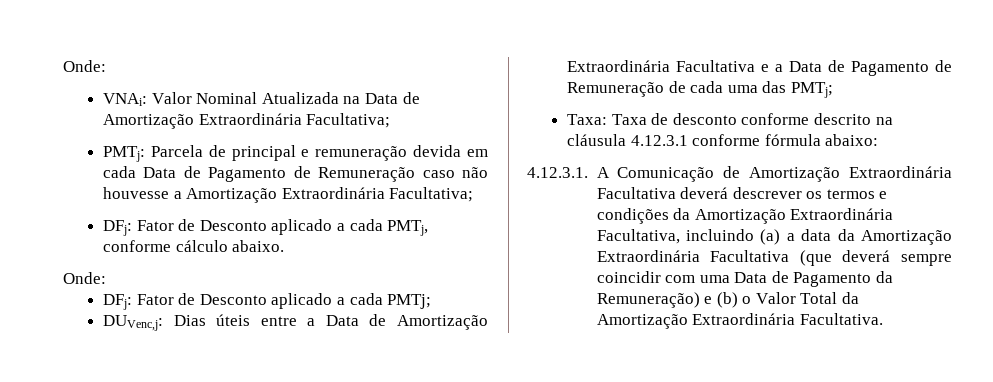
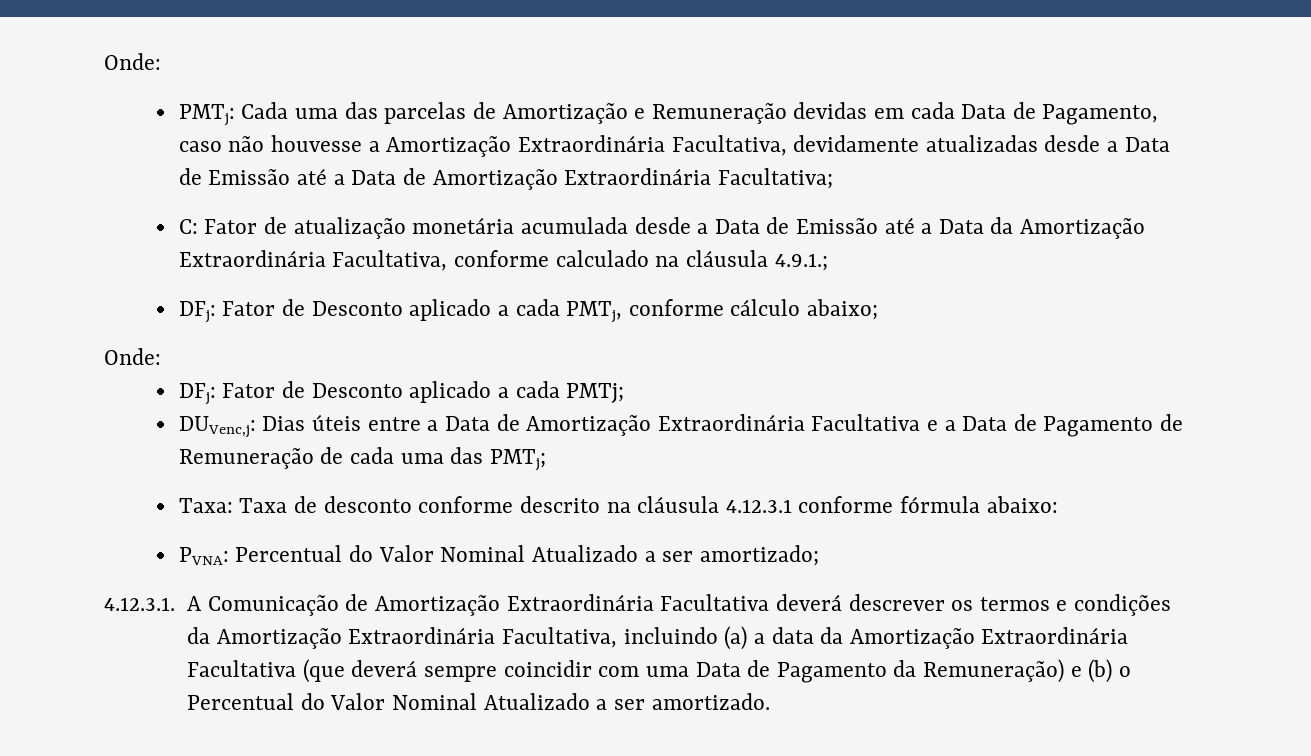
[63,60,106,72] [103,92,361,106] Onde: // VNAi: Valor Nominal Atualizada na -> [104,53,161,70] [178,102,1159,126] [178,135,1170,157] [178,168,345,185] Onde: // PMTj: Cada uma das parcelas de Amortização e Remuneração devidas em cada Data de Pagamento, caso não houvesse a Amortização Extraordinária Facultativa, devidamente atualizadas desde a Data de Emissão até a
[103,145,489,162] [103,166,488,182] [103,187,474,203] PMTj: Parcela de principal e remuneração devida em cada Data de Pagamento de Remuneração caso não houvesse a Amortização Extraordinária Facultativa; -> [178,217,1146,239] [178,250,828,271] C: Fator de atualização monetária acumulada desde a Data de Emissão até a Data da Amortização Extraordinária Facultativa, conforme calculado na cláusula 4.9.1.;
[232,240,285,252] abaixo. -> [806,299,878,320] abaixo;
(879, 140) none -> [178,545,819,566] // PVNA: Percentual do Valor Nominal Atualizado a ser amortizado;
[755,292,860,304] [596,313,883,329] Valor Total da Amortização Extraordinária Facultativa. -> [187,693,770,710] Percentual do Valor Nominal Atualizado a ser amortizado.

